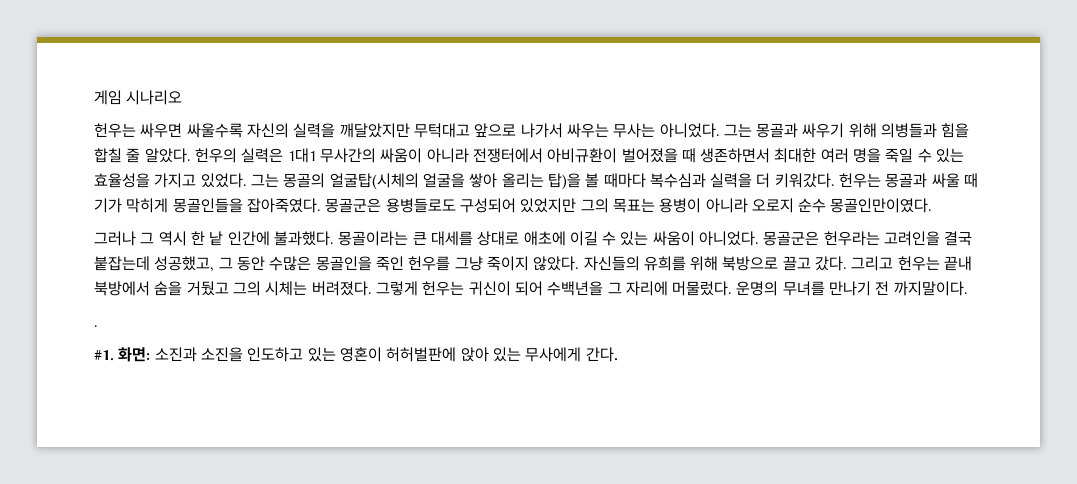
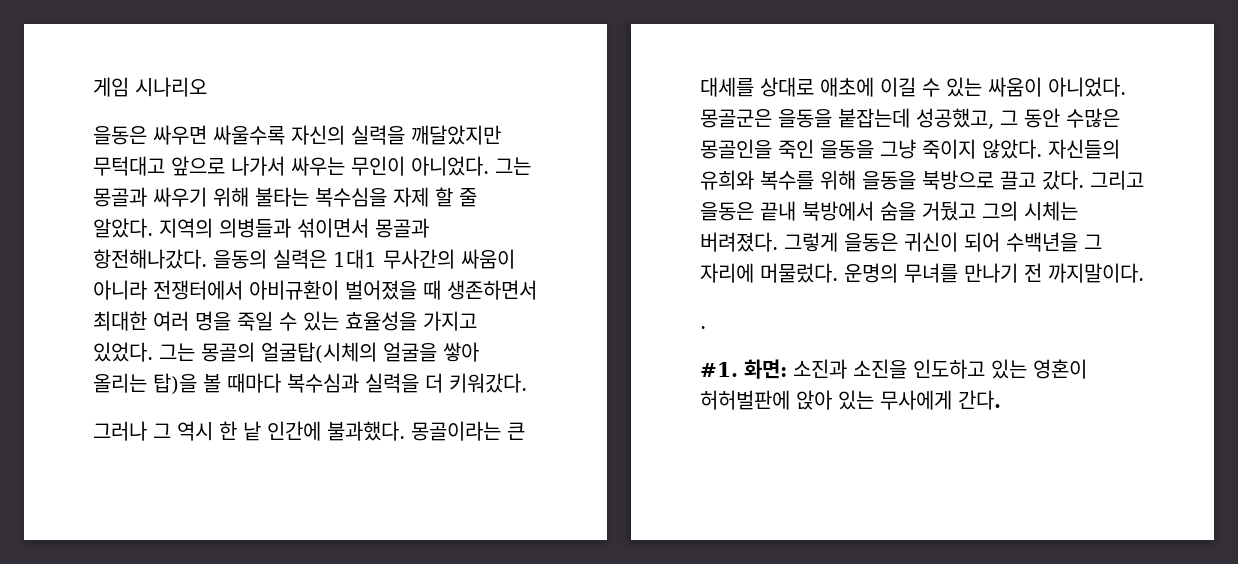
[94,123,136,138] 헌우는 -> [93,126,147,145] 을동은
[613,123,656,138] 무사는 -> [351,156,405,176] 무인이
[881,123,970,138] [94,148,237,163] 의병들과 힘을 합칠 줄 알았다. 헌우의 -> [255,187,477,207] [93,218,429,238] [93,249,267,269] 불타는 복수심을 자제 할 줄 알았다. 지역의 의병들과 섞이면서 몽골과 항전해나갔다. 을동의
[839,173,979,188] [94,198,933,213] 헌우는 몽골과 싸울 때 기가 막히게 몽골인들을 잡아죽였다. 몽골군은 용병들로도 구성되어 있었지만 그의 목표는 용병이 아니라 오로지 순수 몽골인만이였다. -> (527, 383) none
[823,231,973,246] 헌우라는 고려인을 결국 -> [778,109,832,128] 을동을
[408,256,451,271] 헌우를 -> [820,140,874,159] 을동을
[643,256,719,271] 유희를 위해 -> [700,170,916,190] 유희와 복수를 위해 을동을
[897,256,940,271] 헌우는 -> [700,202,754,221] 을동은
[422,281,465,296] 헌우는 -> [844,233,898,252] 을동은

